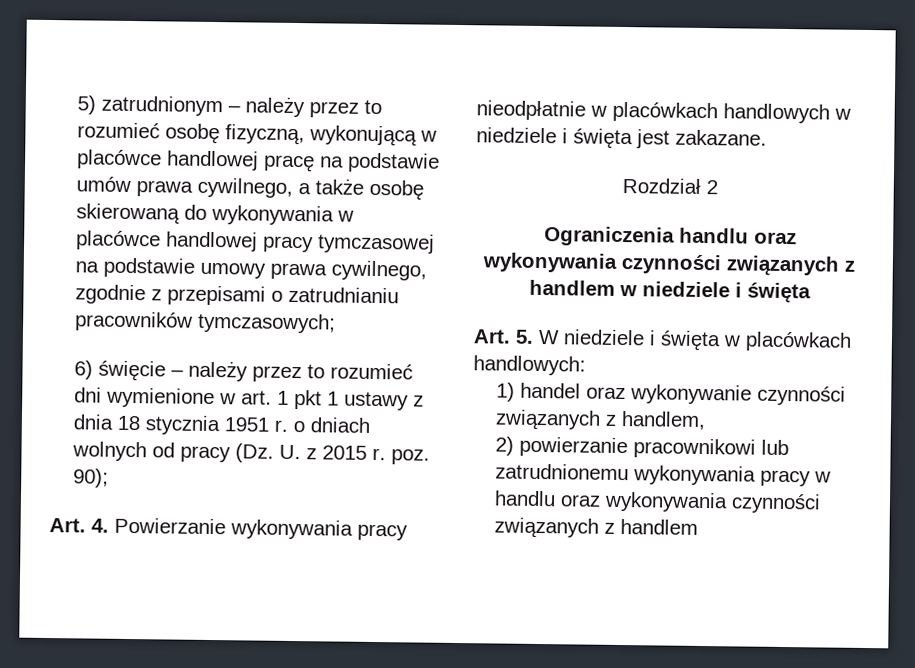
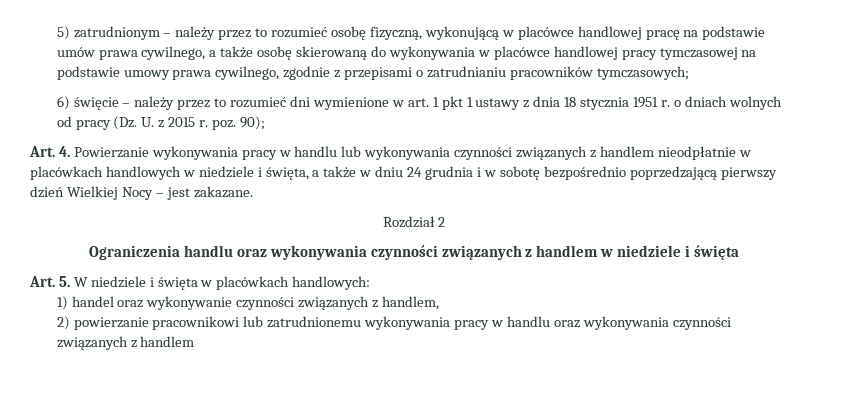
(408, 532) none -> [278,146,654,160] w handlu lub wykonywania czynności związanych z handlem
[573,128,633,150] święta -> [265,166,777,180] [30,186,164,200] święta, a także w dniu 24 grudnia i w sobotę bezpośrednio poprzedzającą pierwszy dzień Wielkiej Nocy –

